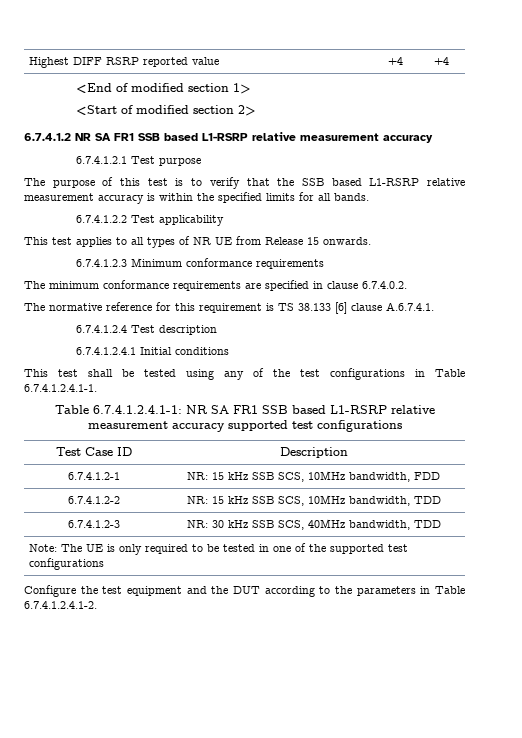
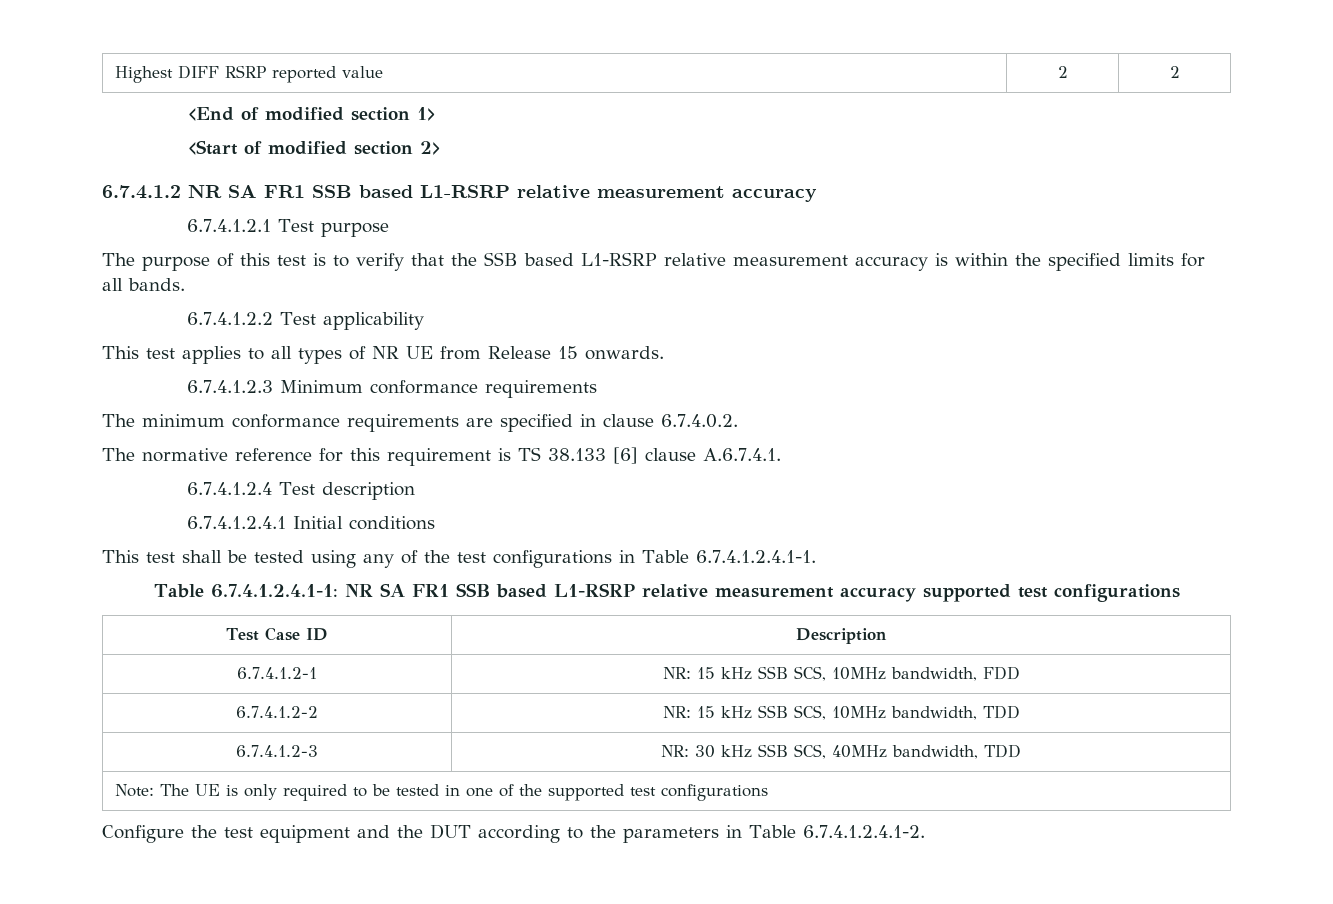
[388,57,403,65] [434,57,449,65] +4 | +4 -> [1057,66,1068,78] [1169,66,1180,78] 2 | 2

